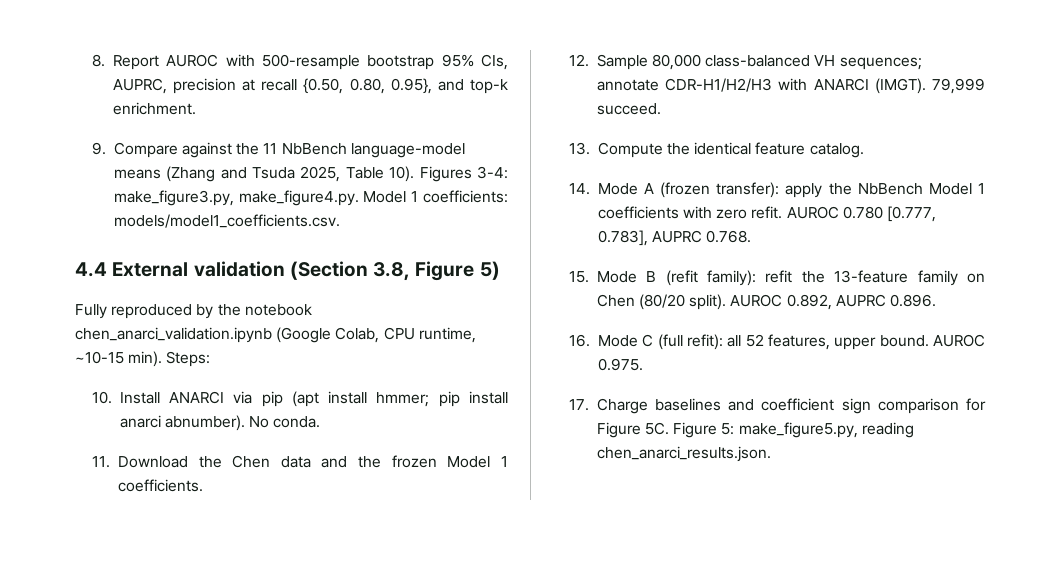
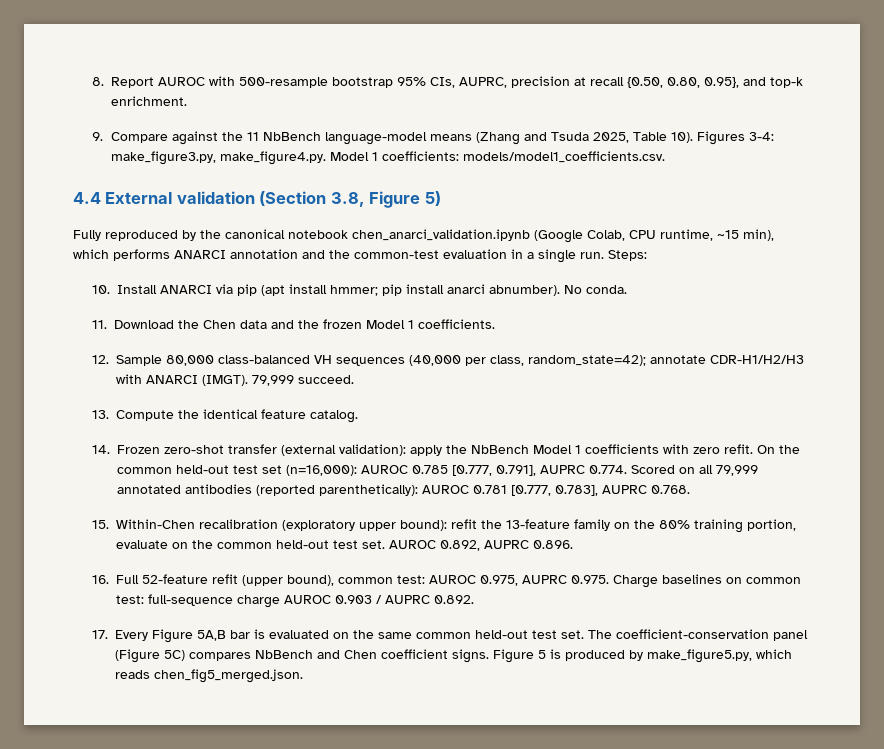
(241, 310) none -> [225,229,285,239] canonical
[75,351,163,367] ~10-15 min). -> [717,229,774,241] [73,249,604,263] ~15 min), which performs ANARCI annotation and the common-test evaluation in a single run.
[839,57,922,70] sequences; -> [336,355,647,366] sequences (40,000 per class, random_state=42);
[597,182,780,198] Mode A (frozen transfer): -> [117,444,407,456] Frozen zero-shot transfer (external validation):
[786,206,883,219] AUROC 0.780 -> [757,445,801,454] [117,465,759,476] [117,484,508,496] On the common held-out test set (n=16,000): AUROC 0.785 [0.777, 0.791], AUPRC 0.774. Scored on all 79,999 annotated antibodies (reported parenthetically): AUROC 0.781
[596,270,757,286] Mode B (refit family): -> [116,519,448,531] Within-Chen recalibration (exploratory upper bound):
[596,294,727,310] Chen (80/20 split). -> [634,519,797,533] [116,540,386,549] the 80% training portion, evaluate on the common held-out test set.
[597,334,985,350] [597,358,643,371] [569,398,986,414] [596,422,914,438] [596,446,771,462] Mode C (full refit): all 52 features, upper bound. AUROC 0.975. // 17. Charge baselines and coefficient sign comparison for Figure 5C. Figure 5: make_figure5.py, reading chen_anarci_results.json. -> [116,574,802,588] [116,594,475,608] [92,629,809,643] [115,649,793,663] [115,669,304,683] Full 52-feature refit (upper bound), common test: AUROC 0.975, AUPRC 0.975. Charge baselines on common test: full-sequence charge AUROC 0.903 / AUPRC 0.892. // 17. Every Figure 5A,B bar is evaluated on the same common held-out test set. The coefficient-conservation panel (Figure 5C) compares NbBench and Chen coefficient signs. Figure 5 is produced by make_figure5.py, which reads chen_fig5_merged.json.

